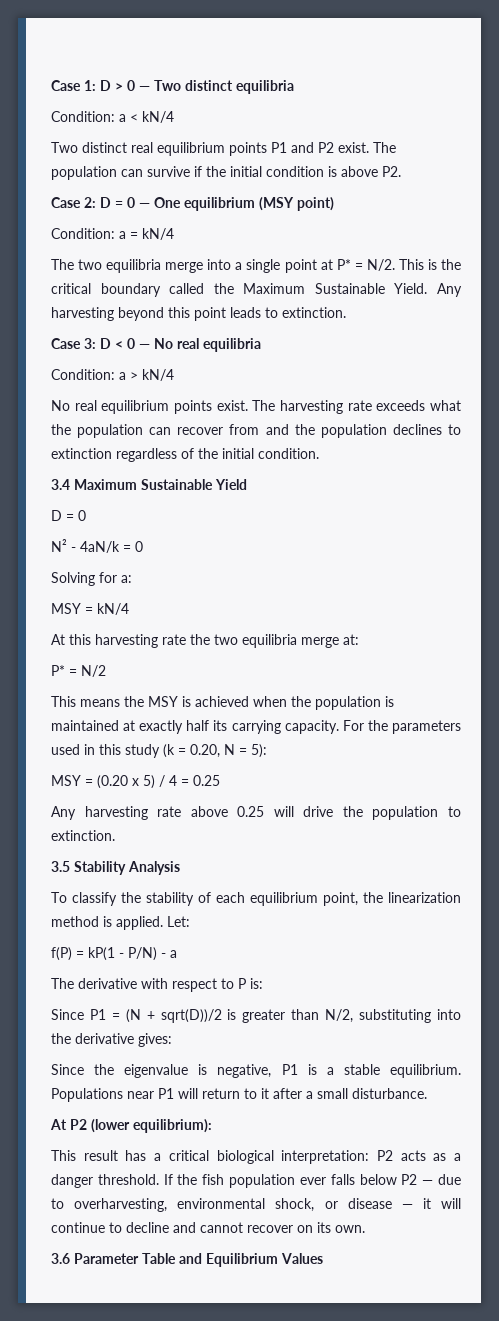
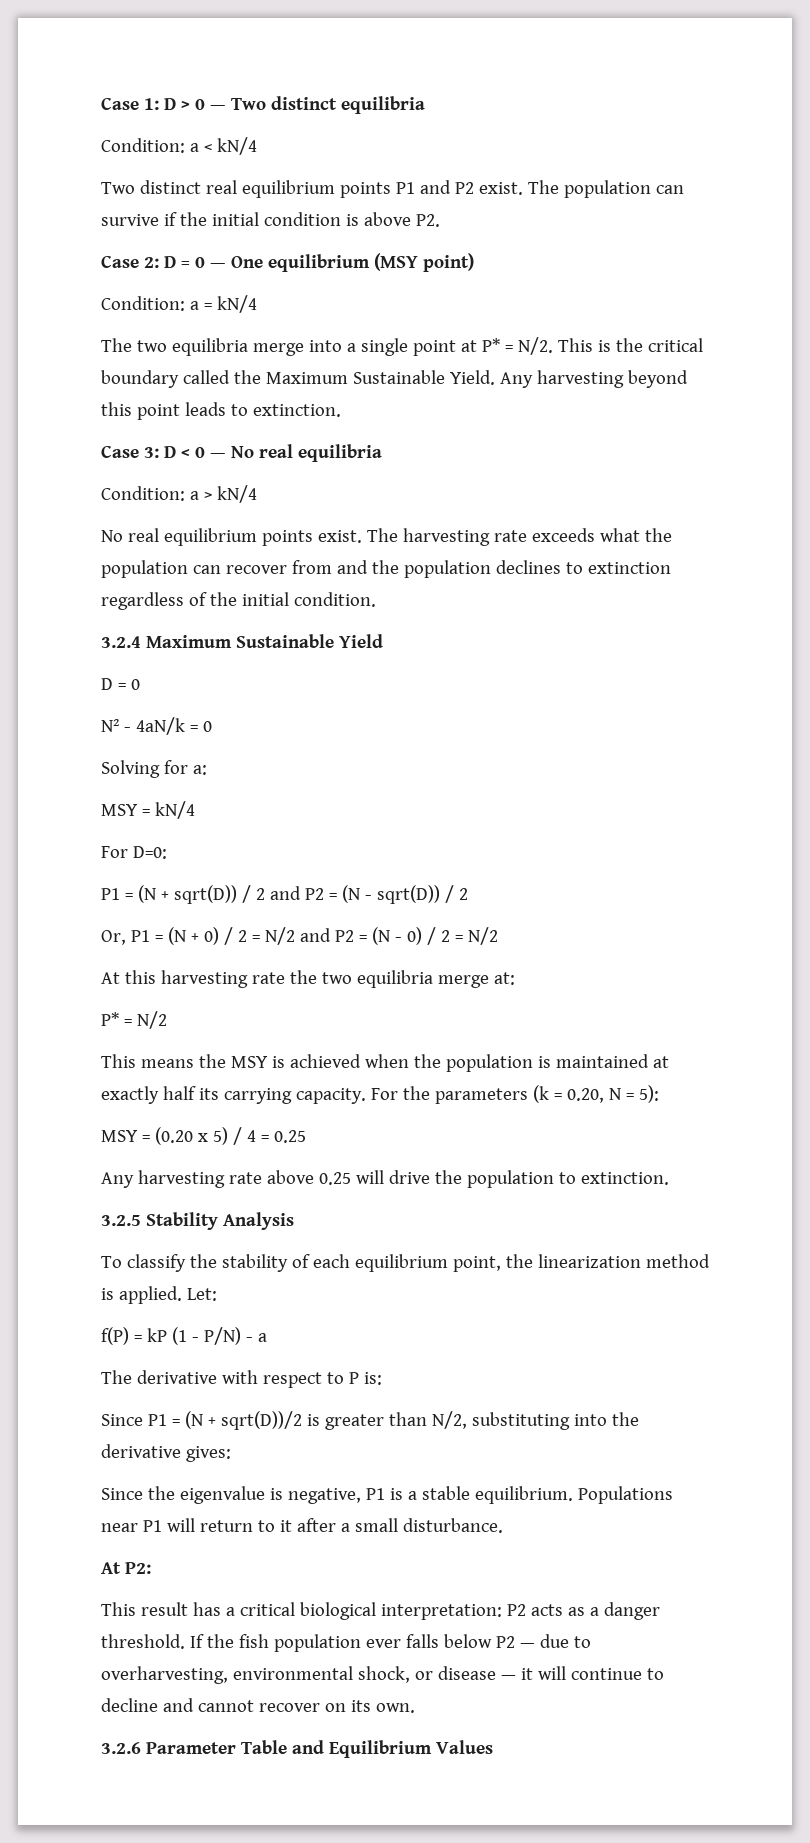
[51,479,70,490] 3.4 -> [101,636,141,648] 3.2.4
(129, 609) none -> [101,846,167,859] [101,885,468,904] [101,927,498,945] // For D=0: // P1 = (N + sqrt(D)) / 2 and P2 = (N - sqrt(D)) / 2 // Or, P1 = (N + 0) / 2 = N/2 and P2 = (N - 0) / 2 = N/2
[51,744,160,758] used in this study -> (528, 1096) none
[51,861,70,872] 3.5 -> [101,1215,141,1226] 3.2.5
[88,947,115,961] kP(1 -> [146,1327,187,1345] kP (1
[70,1119,212,1133] P2 (lower equilibrium): -> [124,1562,151,1574] P2:
[51,1253,70,1264] 3.6 -> [101,1742,141,1754] 3.2.6

